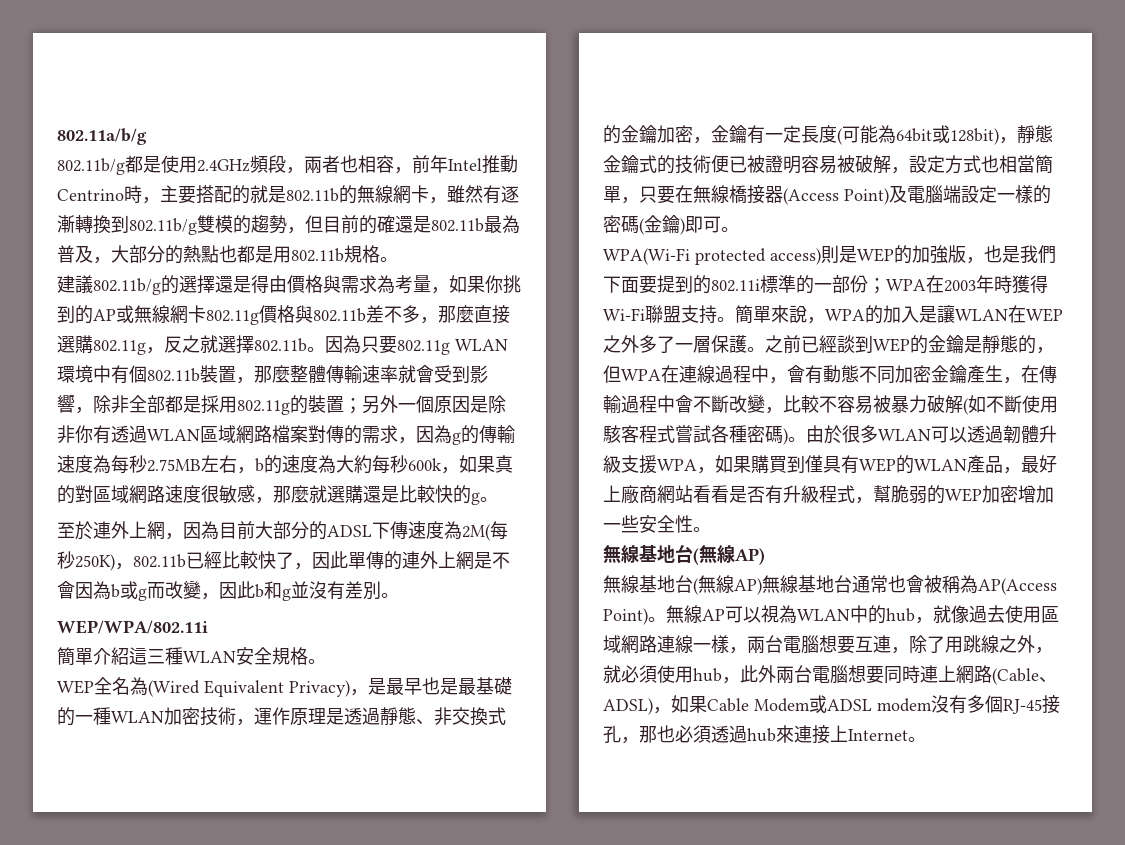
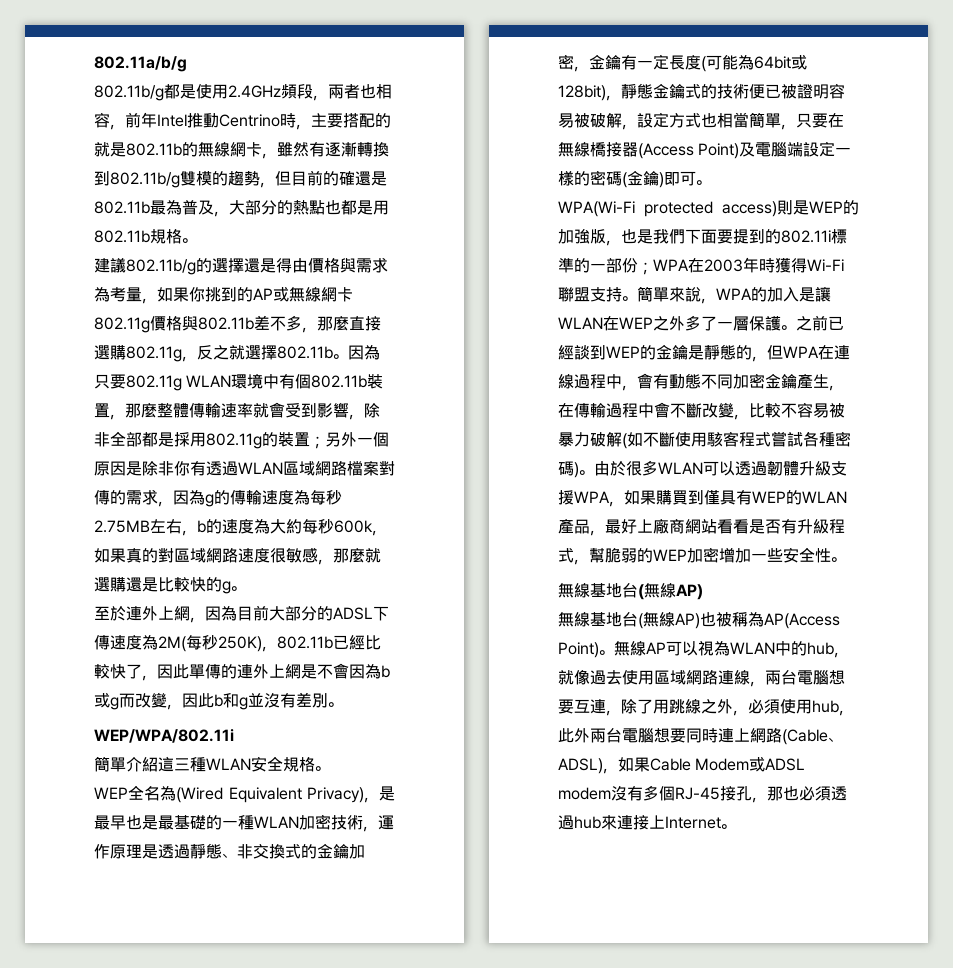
[762,575,924,593] 無線基地台通常也會 -> [700,612,716,627] 也
[693,635,729,653] 一樣 -> (750, 677) none
[603,665,621,683] 就 -> (748, 713) none

